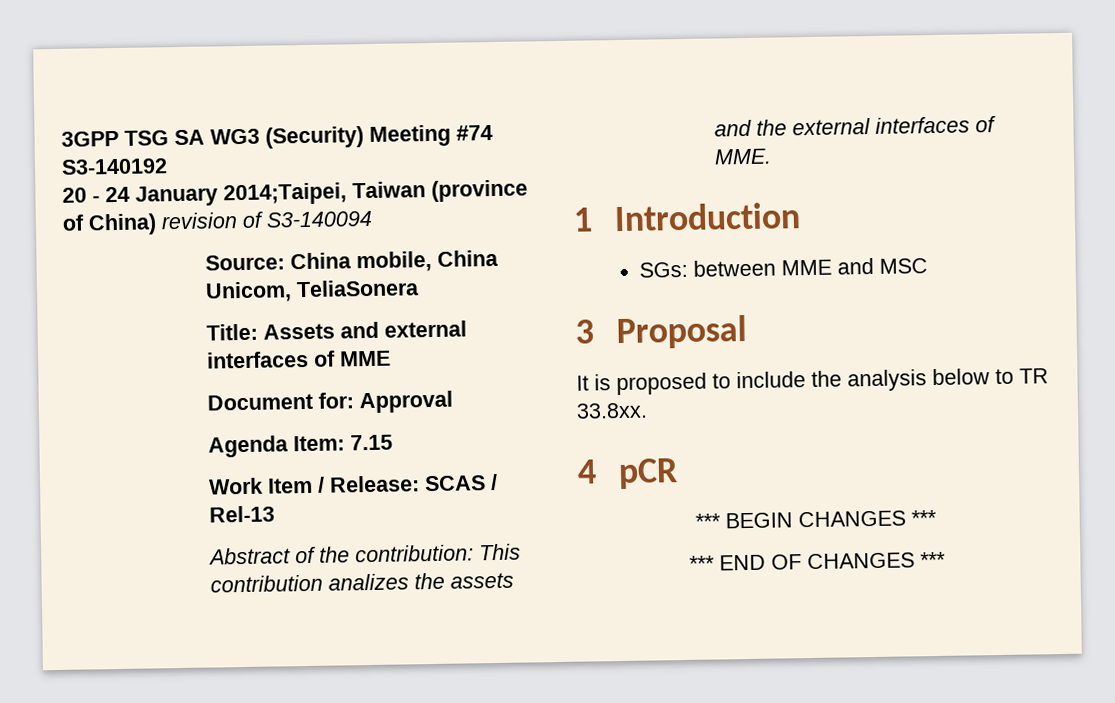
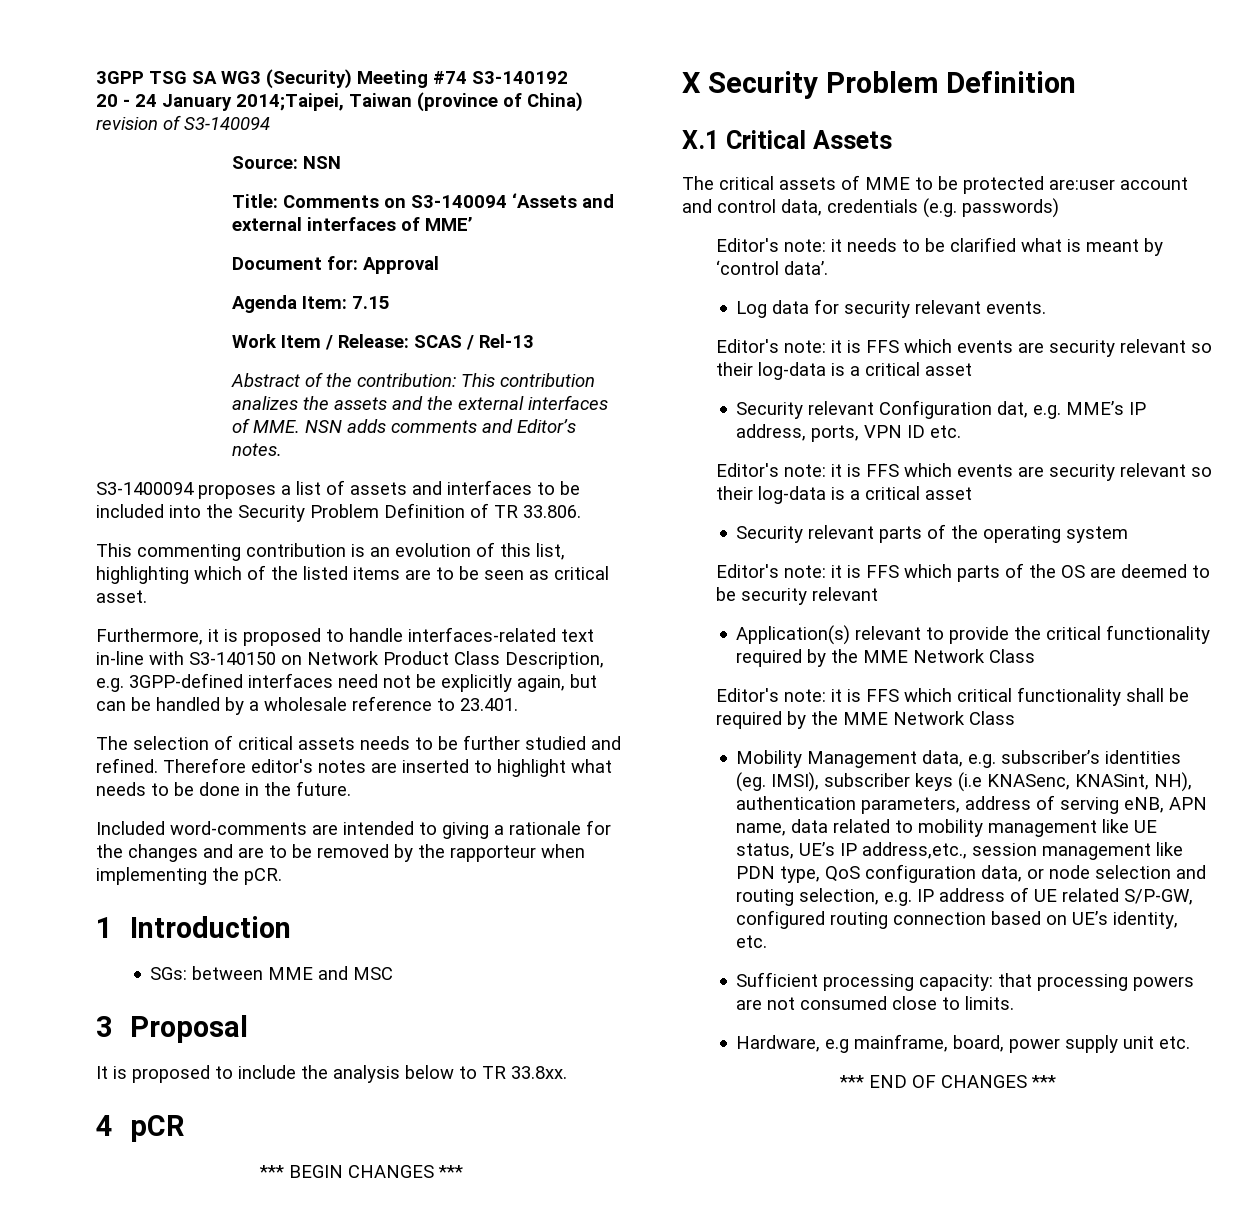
[290,249,500,273] [205,279,421,303] [206,323,336,341] China mobile, China Unicom, TeliaSonera // Title: Assets -> [302,156,341,169] [231,193,577,208] NSN // Title: Comments on S3-140094 ‘Assets
[339,350,392,367] MME -> [424,217,472,231] MME’
(773, 156) none -> [304,419,576,433] [231,443,282,456] [96,480,580,499] [96,503,581,522] [96,542,565,561] [96,565,609,584] [96,590,147,603] [96,627,594,646] [96,651,604,669] [96,673,597,692] [96,696,518,715] [96,735,621,750] [96,758,612,777] [96,781,351,796] [96,820,611,839] [96,844,585,862] [96,867,282,885] NSN adds comments and Editor’s notes. // S3-1400094 proposes a list of assets and interfaces to be included into the Security Problem Definition of TR 33.806. // This commenting contribution is an evolution of this list, highlighting which of the listed items are to be seen as critical asset. // Furthermore, it is proposed to handle interfaces-related text in-line with S3-140150 on Network Product Class Description, e.g. 3GPP-defined interfaces need not be explicitly again, but can be handled by a wholesale reference to 23.401. // The selection of critical assets needs to be further studied and refined. Therefore editor's notes are inserted to highlight what needs to be done in the future. // Included word-comments are intended to giving a rationale for the changes and are to be removed by the rapporteur when implementing the pCR.
(937, 517) none -> [682,71,1077,99] [682,130,892,149] [682,175,1188,194] [682,198,1059,218] [715,237,1163,256] [715,260,828,275] [736,299,1047,318] [715,339,1212,357] [715,362,972,380] [736,400,1147,419] [736,424,962,442] [715,463,1212,481] [715,486,972,504] [736,524,1129,543] [715,563,1210,582] [715,587,878,605] [736,625,1211,645] [736,649,1036,667] [715,687,1189,706] [715,711,1015,729] [736,750,1182,768] [736,772,1193,792] [736,795,1208,814] [736,819,1158,837] [736,842,1184,860] [736,864,1207,883] [736,887,1194,906] [736,910,1179,929] [736,935,768,948] [736,972,1195,991] [736,996,1015,1010] [736,1034,1191,1053] // X Security Problem Definition // X.1 Critical Assets // The critical assets of MME to be protected are:user account and control data, credentials (e.g. passwords) // Editor's note: it needs to be clarified what is meant by ‘control data’. // Log data for security relevant events. // Editor's note: it is FFS which events are security relevant so their log-data is a critical asset // Security relevant Configuration dat, e.g. MME’s IP address, ports, VPN ID etc. // Editor's note: it is FFS which events are security relevant so their log-data is a critical asset // Security relevant parts of the operating system // Editor's note: it is FFS which parts of the OS are deemed to be security relevant // Application(s) relevant to provide the critical functionality required by the MME Network Class // Editor's note: it is FFS which critical functionality shall be required by the MME Network Class // Mobility Management data, e.g. subscriber’s identities (eg. IMSI), subscriber keys (i.e KNASenc, KNASint, NH), authentication parameters, address of serving eNB, APN name, data related to mobility management like UE status, UE’s IP address,etc., session management like PDN type, QoS configuration data, or node selection and routing selection, e.g. IP address of UE related S/P-GW, configured routing connection based on UE’s identity, etc. // Sufficient processing capacity: that processing powers are not consumed close to limits. // Hardware, e.g mainframe, board, power supply unit etc.

